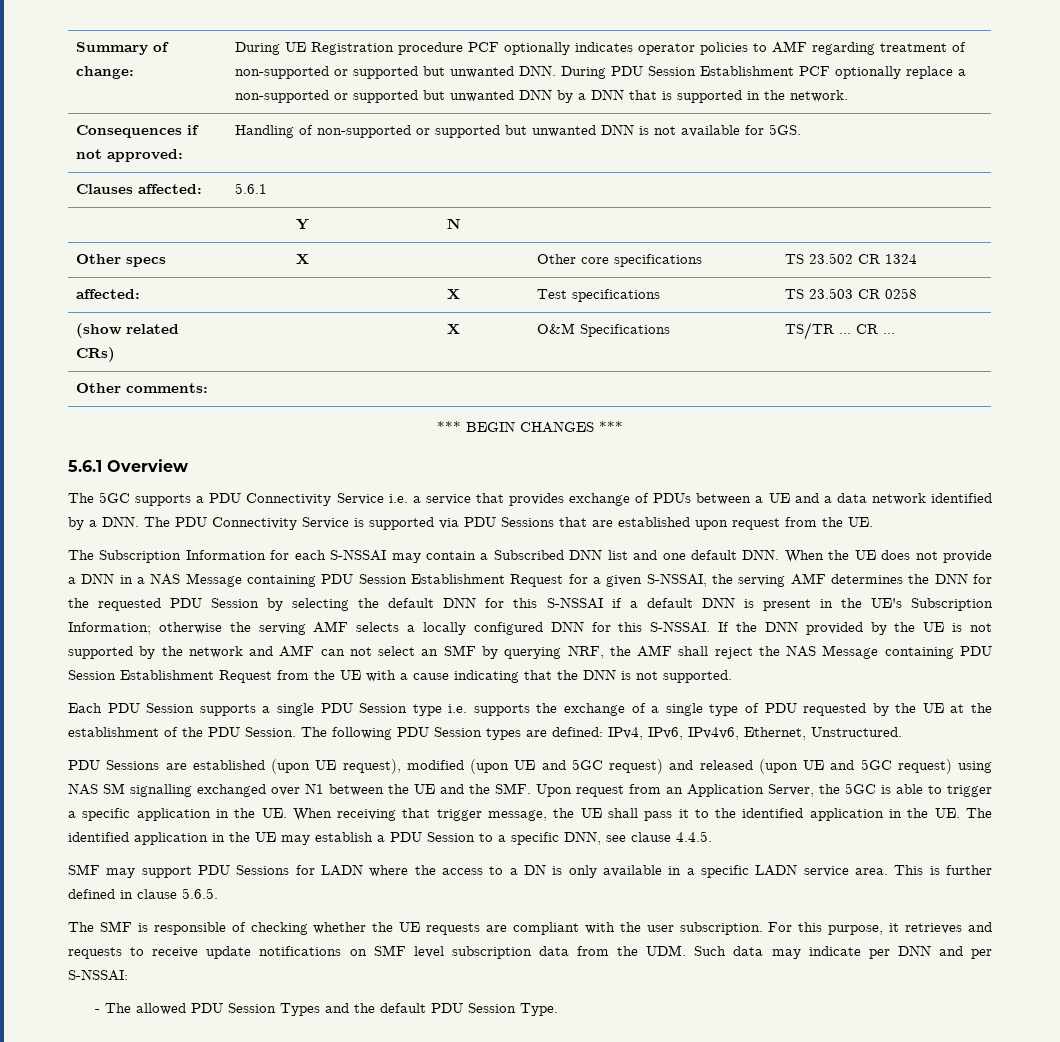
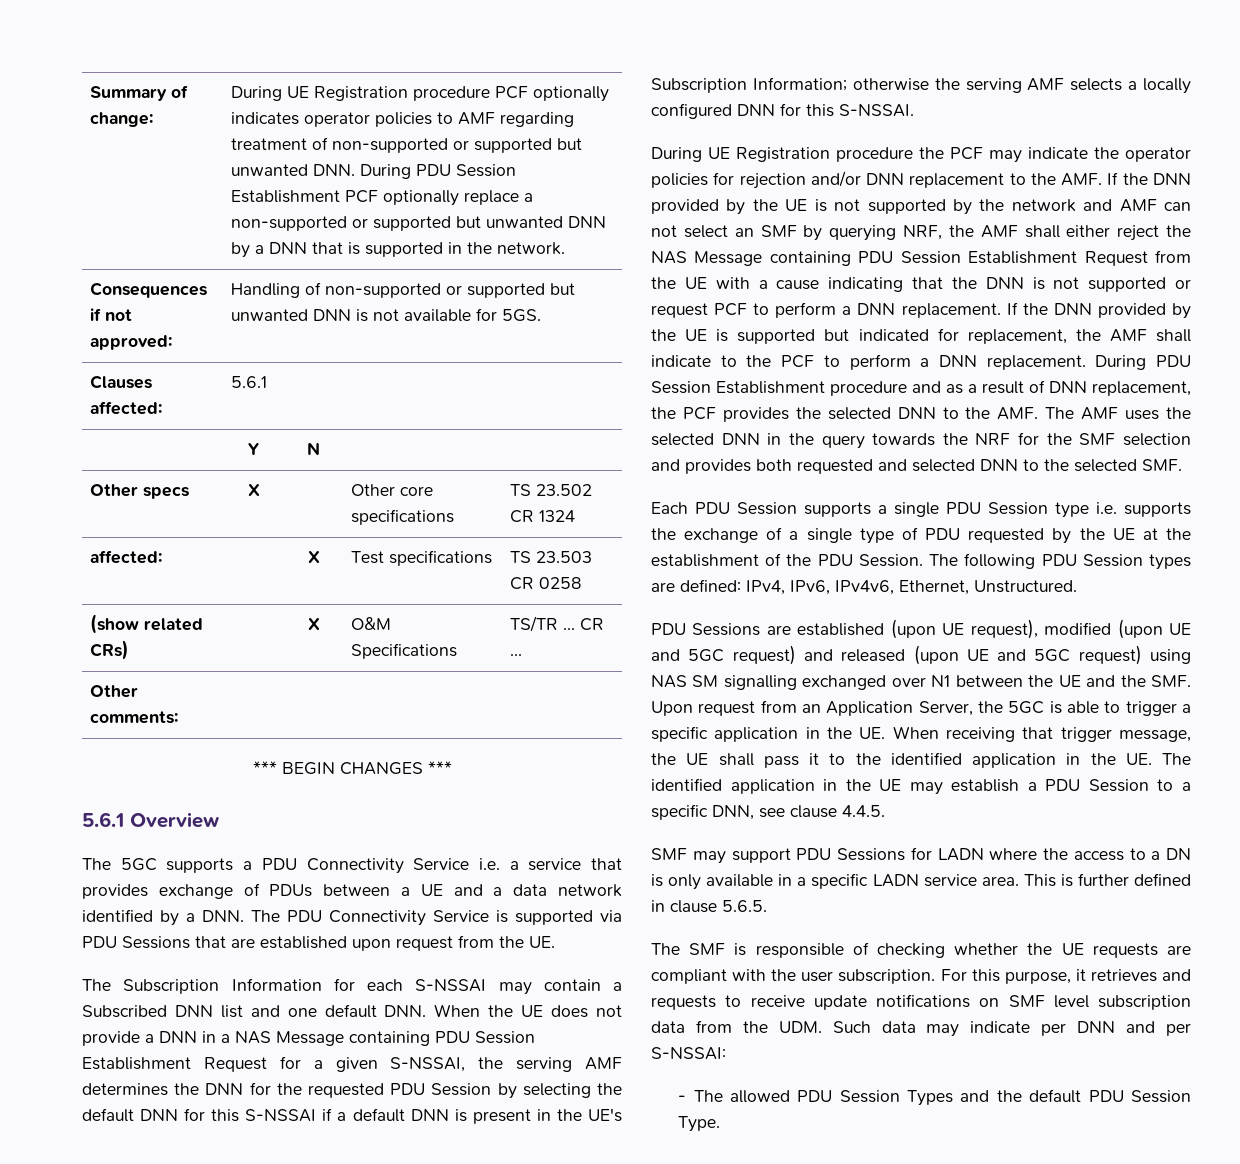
(711, 627) none -> [651,147,1191,163] [651,171,1103,189] // During UE Registration procedure the PCF may indicate the operator policies for rejection and/or DNN replacement to the AMF.
(709, 651) none -> [1066,225,1111,237] either
[663,670,732,683] supported. -> [1088,277,1191,292] [651,302,1191,319] [651,328,1191,344] [651,354,1191,370] [651,380,1191,396] [651,407,1191,422] [651,432,1191,449] [651,459,1182,474] supported or request PCF to perform a DNN replacement. If the DNN provided by the UE is supported but indicated for replacement, the AMF shall indicate to the PCF to perform a DNN replacement. During PDU Session Establishment procedure and as a result of DNN replacement, the PCF provides the selected DNN to the AMF. The AMF uses the selected DNN in the query towards the NRF for the SMF selection and provides both requested and selected DNN to the selected SMF.

